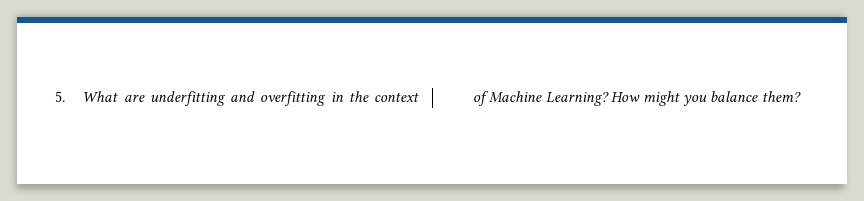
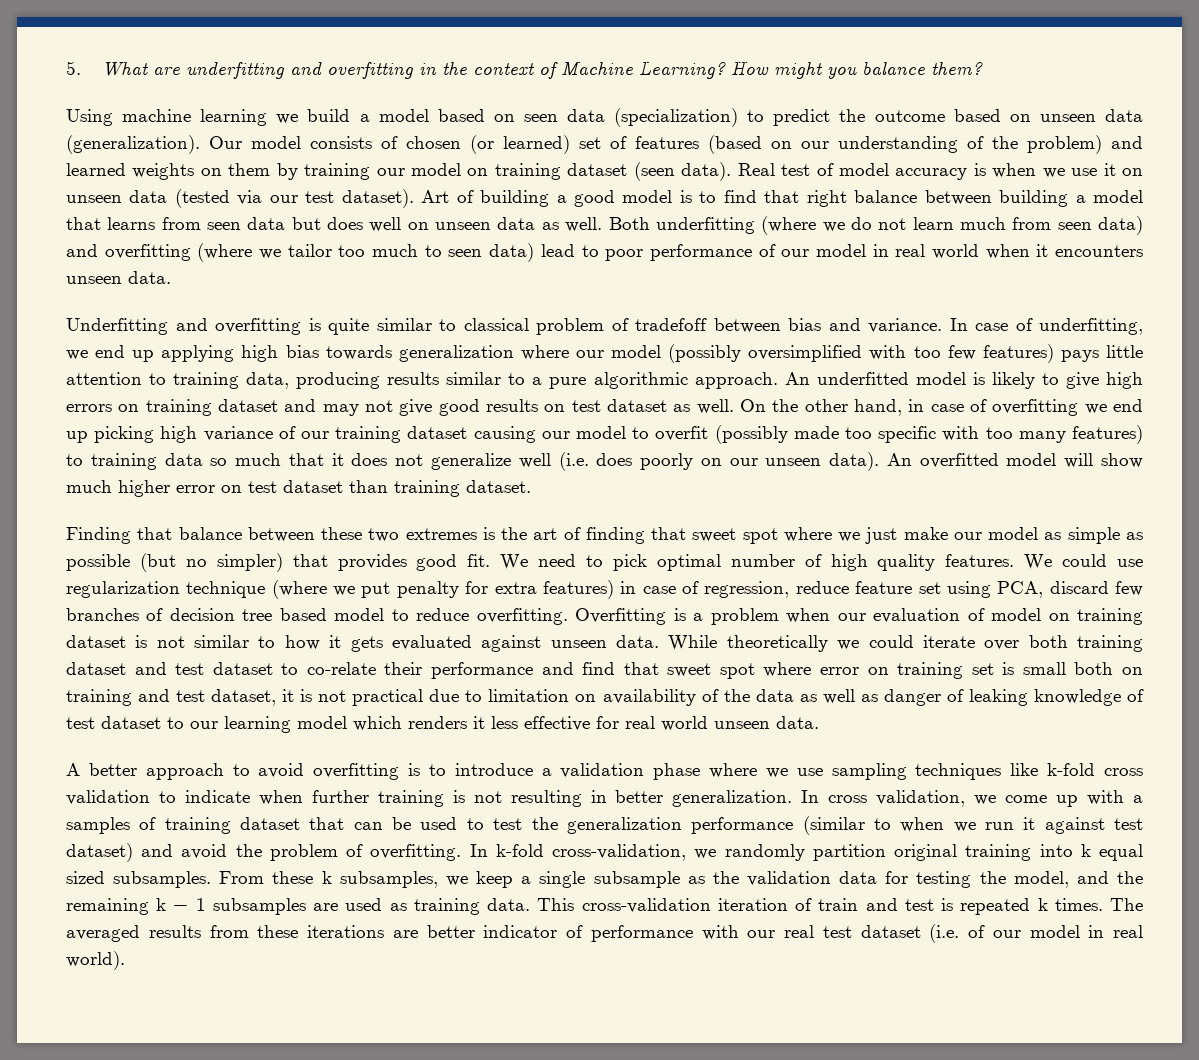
(801, 96) none -> [66,108,1143,127] [66,135,1143,154] [66,162,1143,181] [66,189,1144,208] [66,216,1143,235] [66,243,1143,262] [66,271,171,284] [66,318,1143,335] [66,344,1143,363] [66,372,1144,389] [66,399,1144,416] [66,425,1144,444] [66,452,1143,471] [66,480,531,497] [66,527,1143,544] [66,553,1143,572] [66,580,1143,599] [66,608,1144,625] [66,635,1143,652] [66,662,1143,679] [66,689,1145,706] [66,716,819,733] [66,763,1144,780] [66,790,1143,807] [66,816,1144,835] [66,843,1144,862] [66,871,1143,888] [66,898,1143,915] [66,924,1143,943] [66,951,125,970] // Using machine learning we build a model based on seen data (specialization) to predict the outcome based on unseen data (generalization). Our model consists of chosen (or learned) set of features (based on our understanding of the problem) and learned weights on them by training our model on training dataset (seen data). Real test of model accuracy is when we use it on unseen data (tested via our test dataset). Art of building a good model is to find that right balance between building a model that learns from seen data but does well on unseen data as well. Both underfitting (where we do not learn much from seen data) and overfitting (where we tailor too much to seen data) lead to poor performance of our model in real world when it encounters unseen data. // Underfitting and overfitting is quite similar to classical problem of tradefoff between bias and variance. In case of underfitting, we end up applying high bias towards generalization where our model (possibly oversimplified with too few features) pays little attention to training data, producing results similar to a pure algorithmic approach. An underfitted model is likely to give high errors on training dataset and may not give good results on test dataset as well. On the other hand, in case of overfitting we end up picking high variance of our training dataset causing our model to overfit (possibly made too specific with too many features) to training data so much that it does not generalize well (i.e. does poorly on our unseen data). An overfitted model will show much higher error on test dataset than training dataset. // Finding that balance between these two extremes is the art of finding that sweet spot where we just make our model as simple as possible (but no simpler) that provides good fit. We need to pick optimal number of high quality features. We could use regularization technique (where we put penalty for extra features) in case of regression, reduce feature set using PCA, discard few branches of decision tree based model to reduce overfitting. Overfitting is a problem when our evaluation of model on training dataset is not similar to how it gets evaluated against unseen data. While theoretically we could iterate over both training dataset and test dataset to co-relate their performance and find that sweet spot where error on training set is small both on training and test dataset, it is not practical due to limitation on availability of the data as well as danger of leaking knowledge of test dataset to our learning model which renders it less effective for real world unseen data. // A better approach to avoid overfitting is to introduce a validation phase where we use sampling techniques like k-fold cross validation to indicate when further training is not resulting in better generalization. In cross validation, we come up with a samples of training dataset that can be used to test the generalization performance (similar to when we run it against test dataset) and avoid the problem of overfitting. In k-fold cross-validation, we randomly partition original training into k equal sized subsamples. From these k subsamples, we keep a single subsample as the validation data for testing the model, and the remaining k − 1 subsamples are used as training data. This cross-validation iteration of train and test is repeated k times. The averaged results from these iterations are better indicator of performance with our real test dataset (i.e. of our model in real world).

